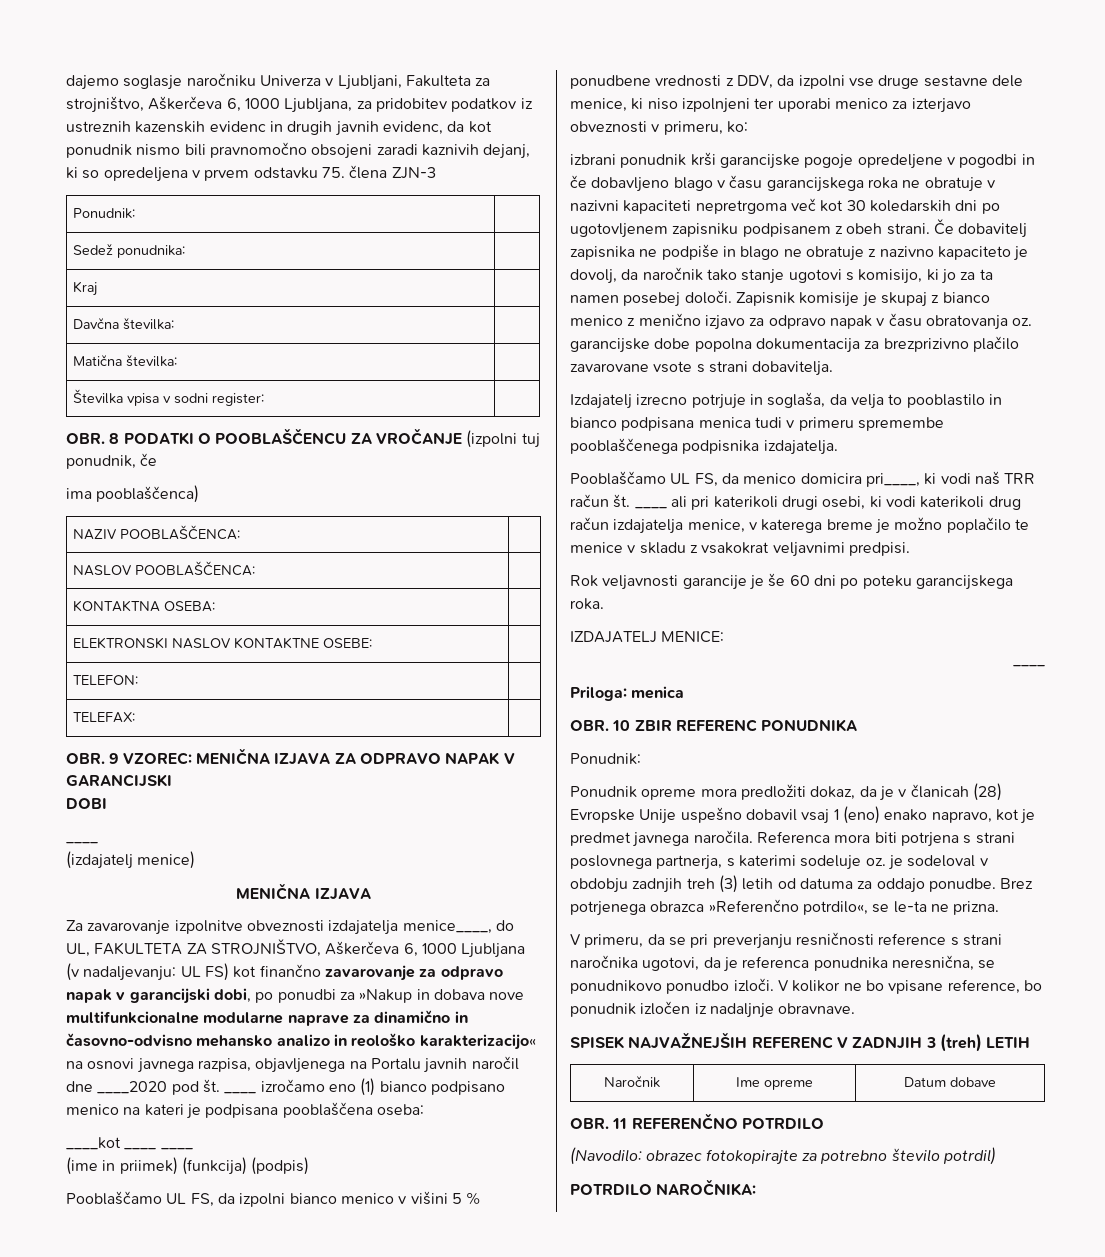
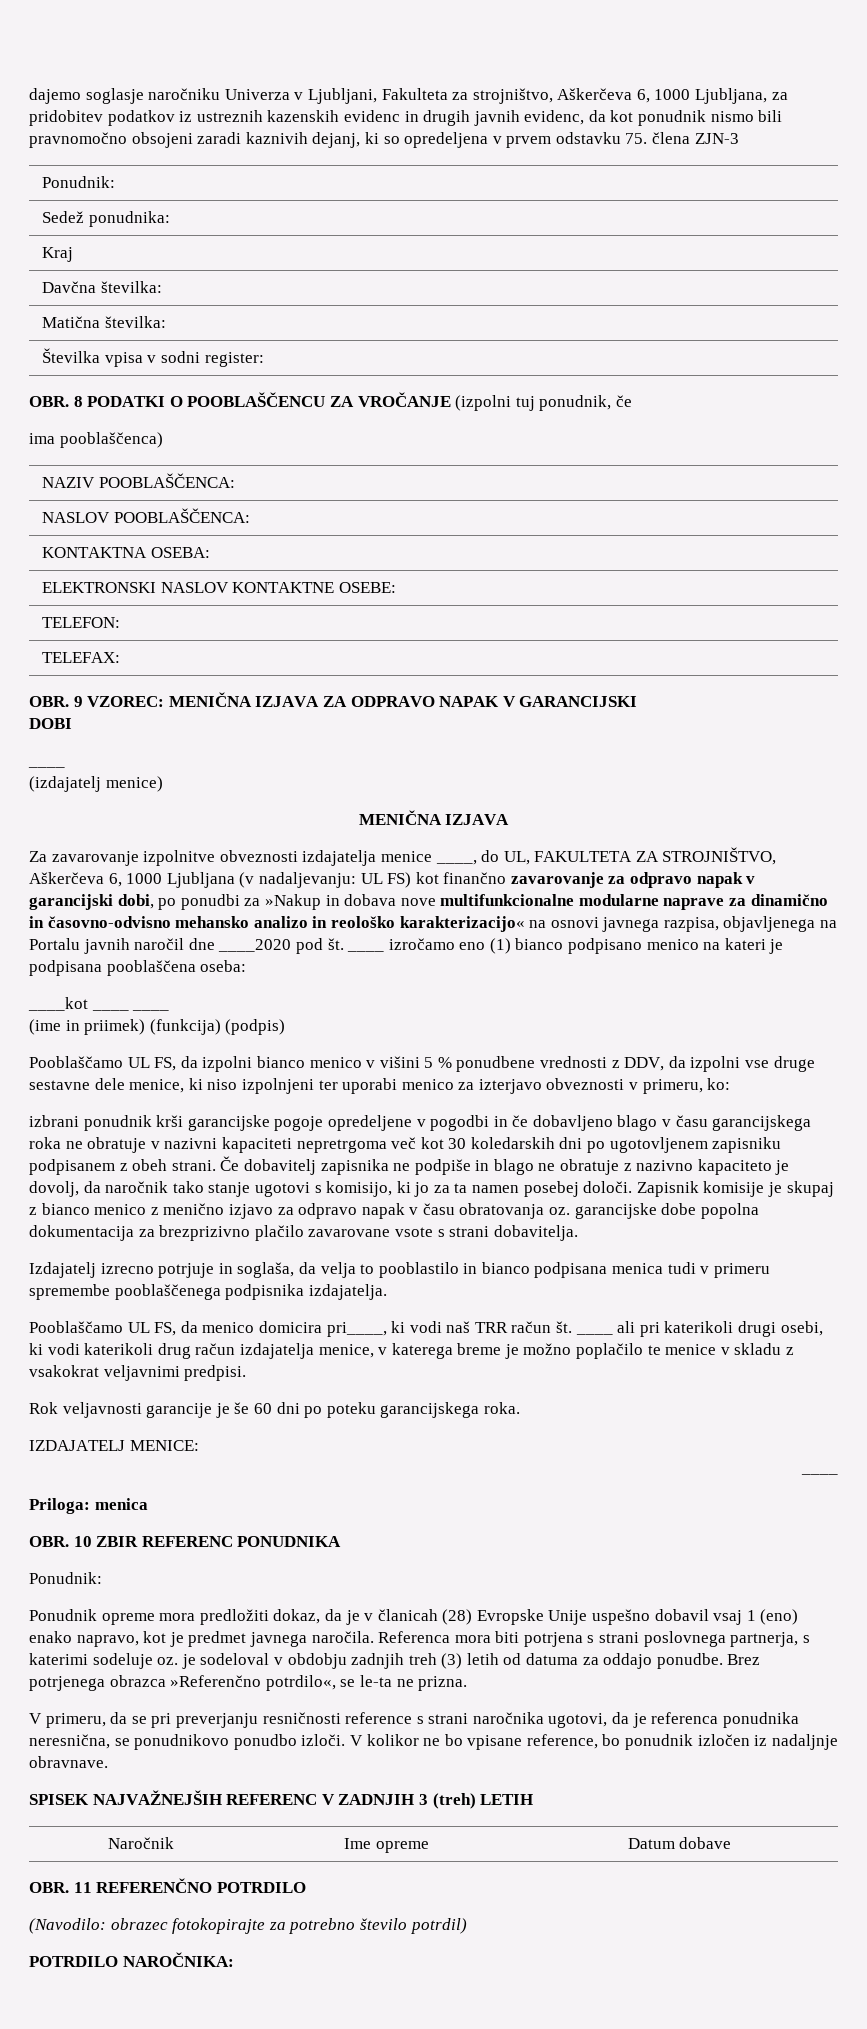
[402,920,492,934] menice____, -> [380,851,477,865] menice ____,

